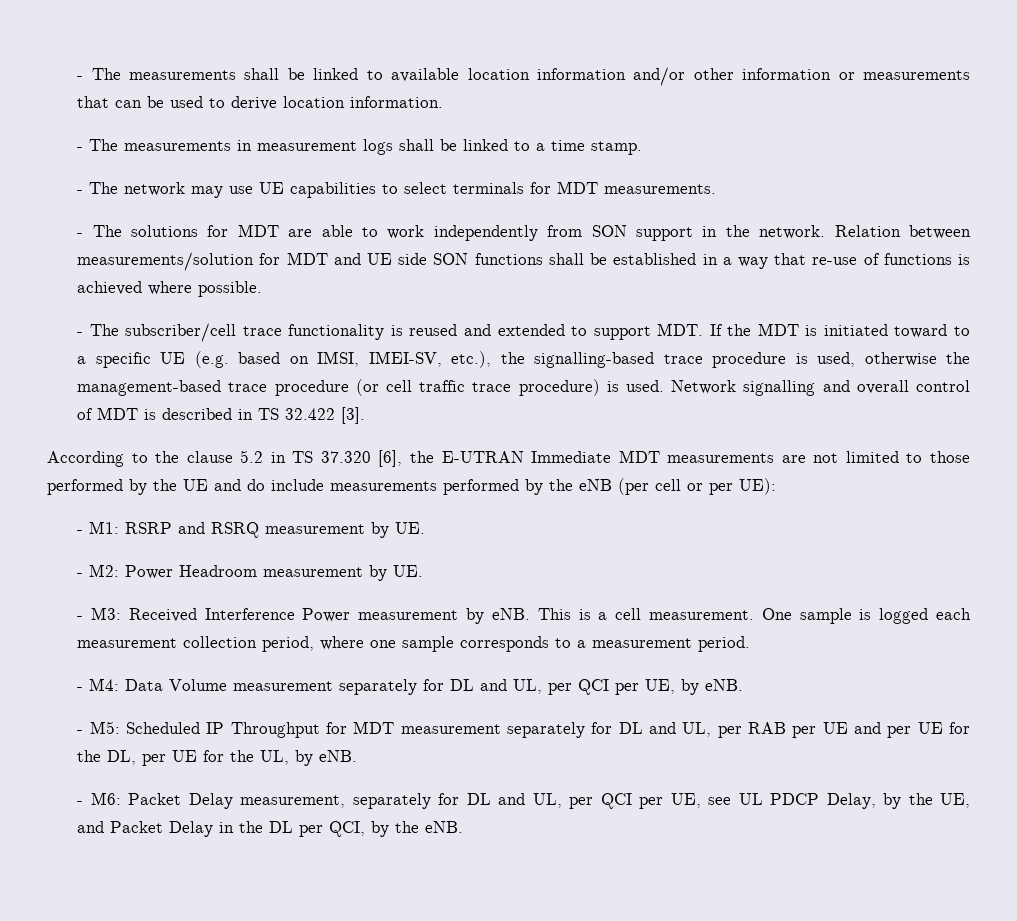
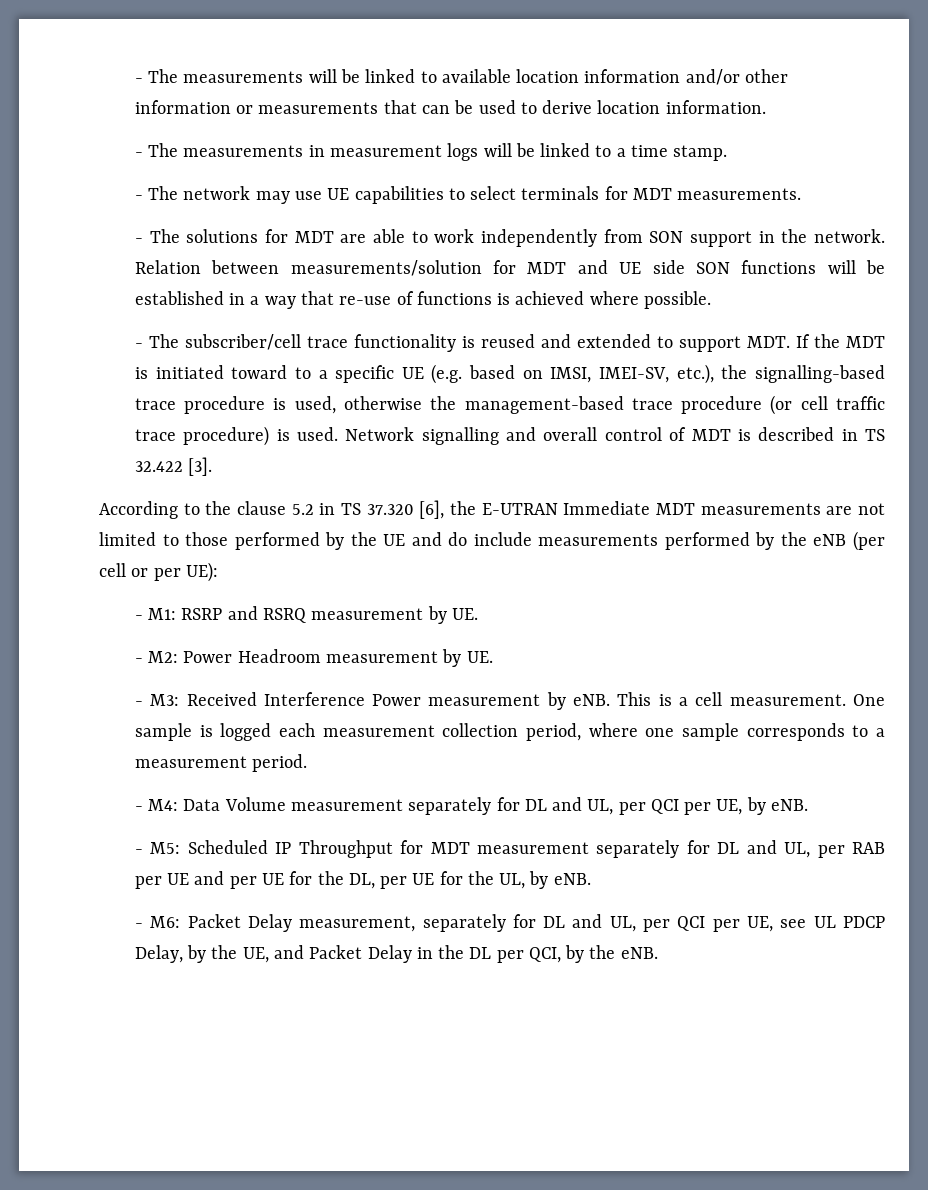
[77,68,280,80] - The measurements shall -> [134,69,337,83] - The measurements will
[399,139,435,151] shall -> [483,143,512,157] will
[548,253,584,265] shall -> [827,260,856,274] will

